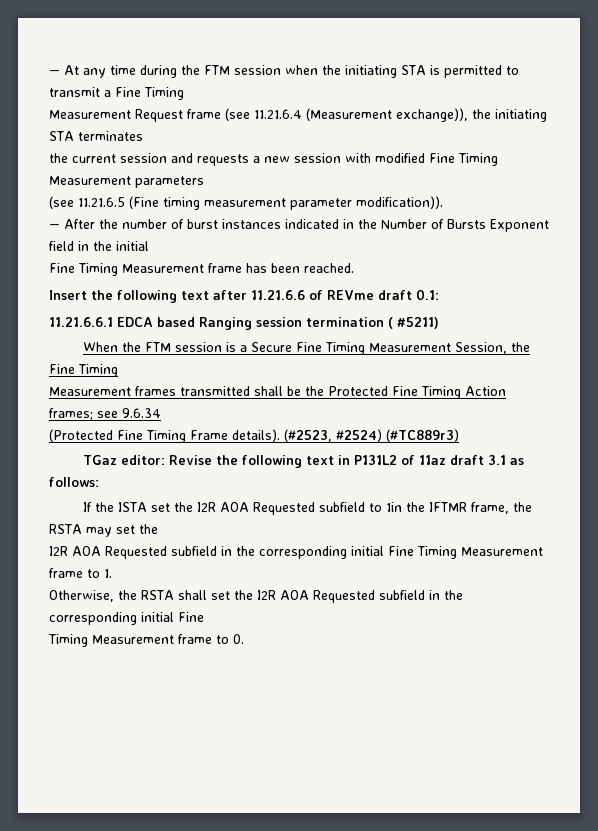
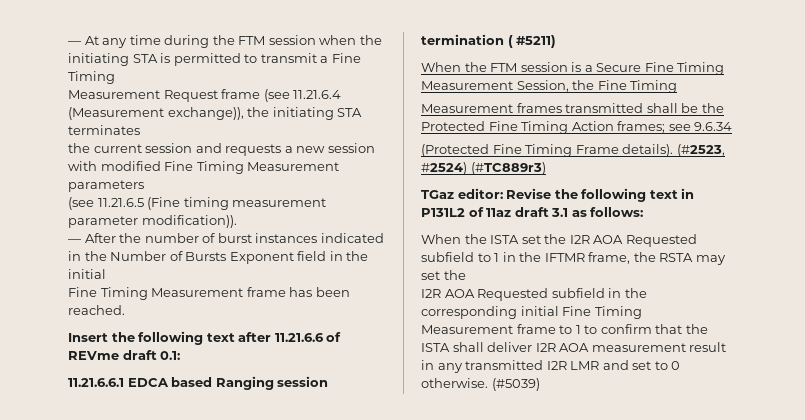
[82,502,92,512] If -> [421,234,461,244] When
[385,502,402,512] 1in -> [494,252,516,262] 1 in
[104,569,112,578] [49,590,463,603] [49,612,204,625] [48,634,244,647] 1. // Otherwise, the RSTA shall set the I2R AOA Requested subfield in the corresponding initial Fine // Timing Measurement frame to 0. -> [575,324,708,334] [421,342,727,352] [421,360,681,373] [421,378,540,391] 1 to confirm that the ISTA shall deliver I2R AOA measurement result in any transmitted I2R LMR and set to 0 otherwise. (#5039)

